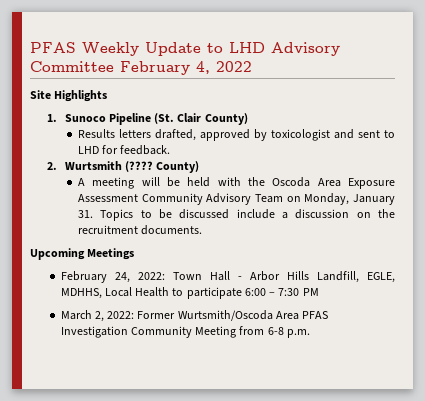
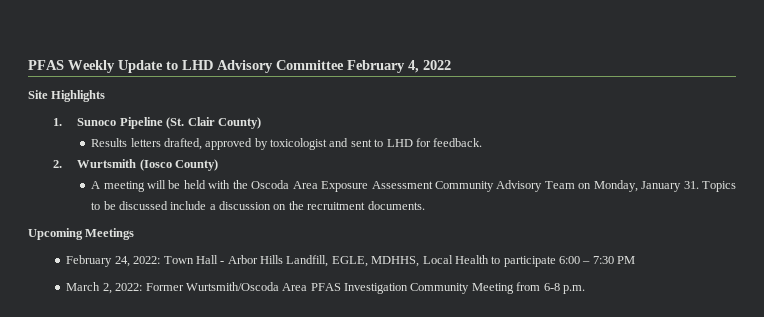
[125,161,154,172] (???? -> [139,159,172,171] (Iosco

